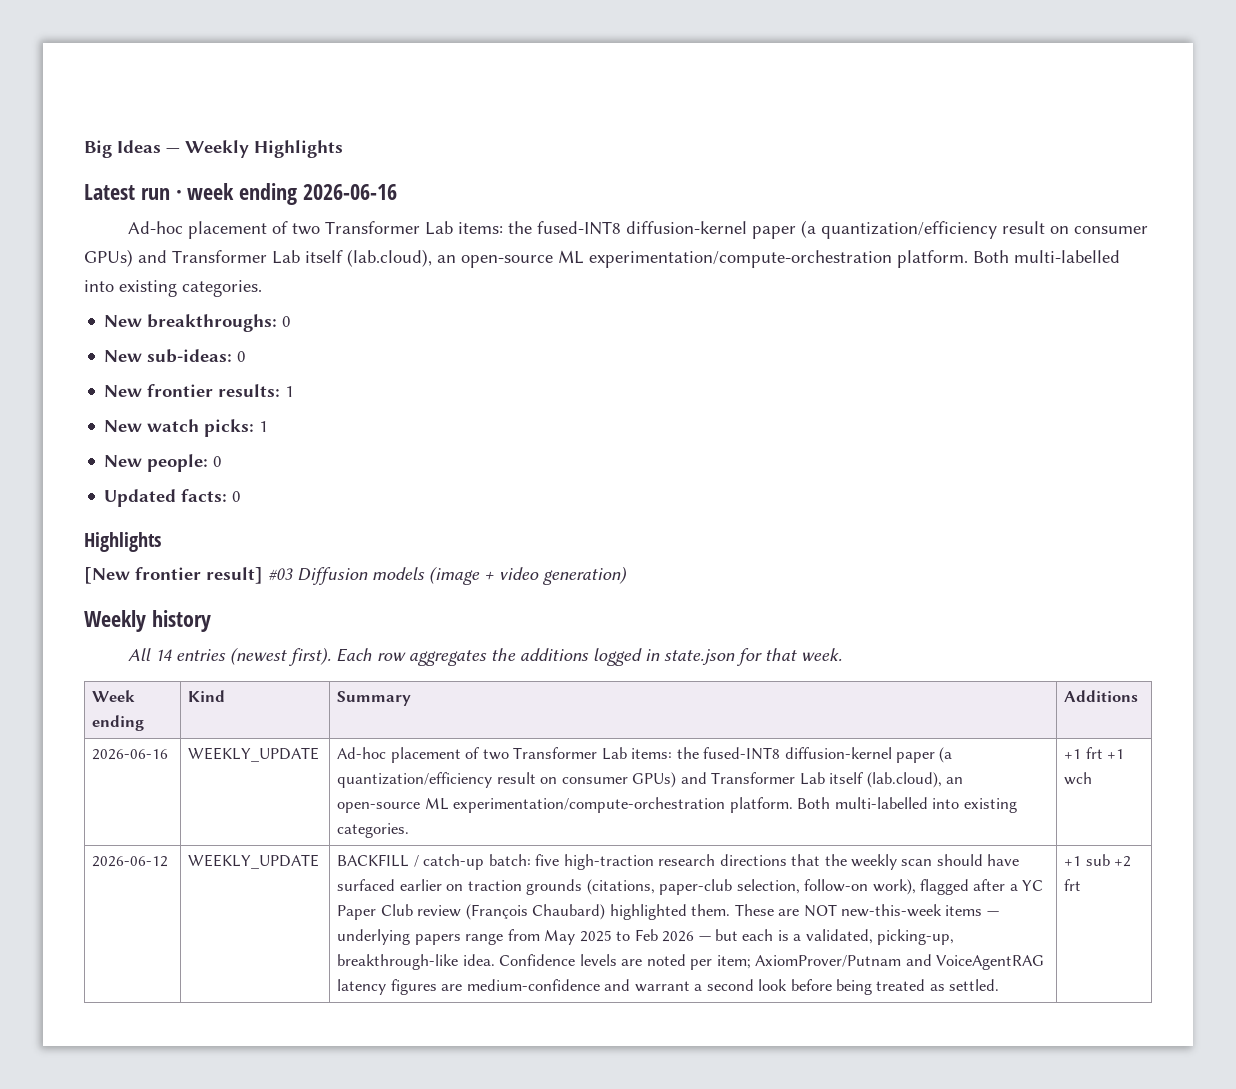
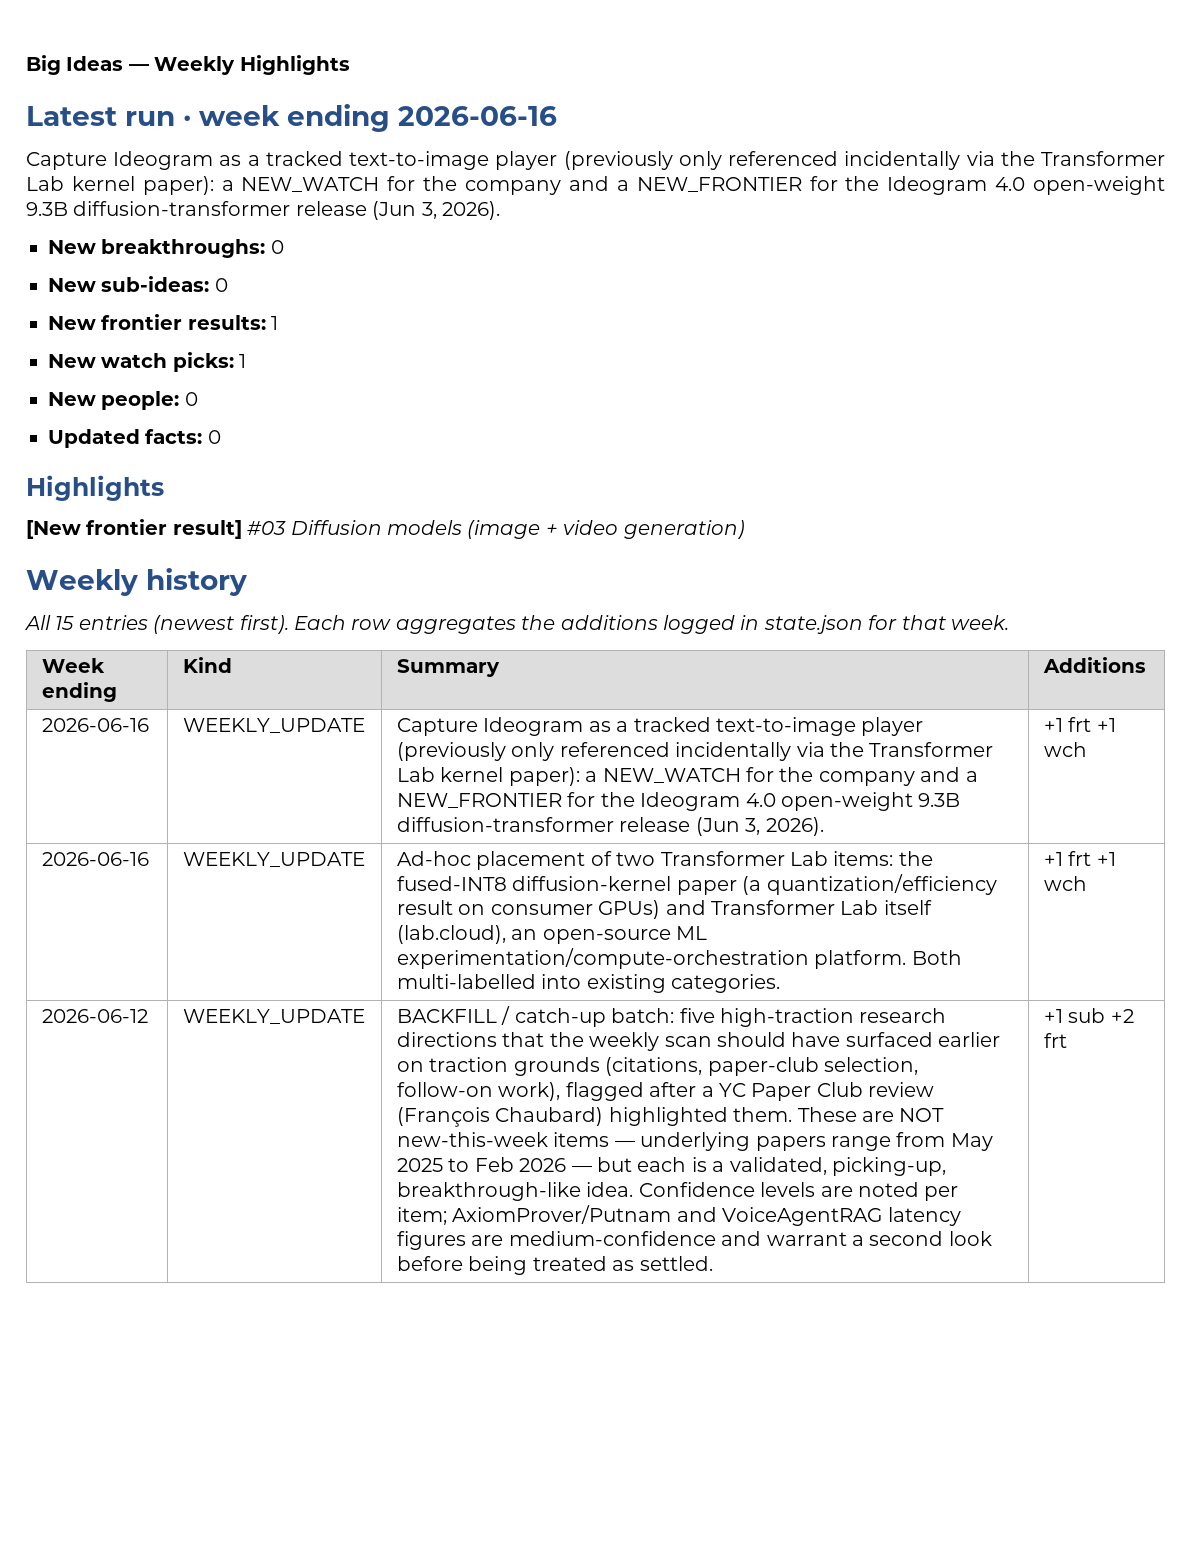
[128,220,1149,239] [84,249,1120,268] [84,280,262,297] Ad-hoc placement of two Transformer Lab items: the fused-INT8 diffusion-kernel paper (a quantization/efficiency result on consumer GPUs) and Transformer Lab itself (lab.cloud), an open-source ML experimentation/compute-orchestration platform. Both multi-labelled into existing categories. -> [26,151,1166,170] [26,176,1165,195] [26,201,500,220] Capture Ideogram as a tracked text-to-image player (previously only referenced incidentally via the Transformer Lab kernel paper): a NEW_WATCH for the company and a NEW_FRONTIER for the Ideogram 4.0 open-weight 9.3B diffusion-transformer release (Jun 3, 2026).
[155,649,173,661] 14 -> [55,616,75,630] 15
(1139, 696) none -> [41,718,149,732] [182,718,365,733] [396,717,924,736] [396,742,994,761] [396,767,978,786] [396,792,961,811] [396,817,824,836] [1043,717,1116,732] [1043,742,1087,757] // 2026-06-16 | WEEKLY_UPDATE | Capture Ideogram as a tracked text-to-image player (previously only referenced incidentally via the Transformer Lab kernel paper): a NEW_WATCH for the company and a NEW_FRONTIER for the Ideogram 4.0 open-weight 9.3B diffusion-transformer release (Jun 3, 2026). | +1 frt +1 wch

